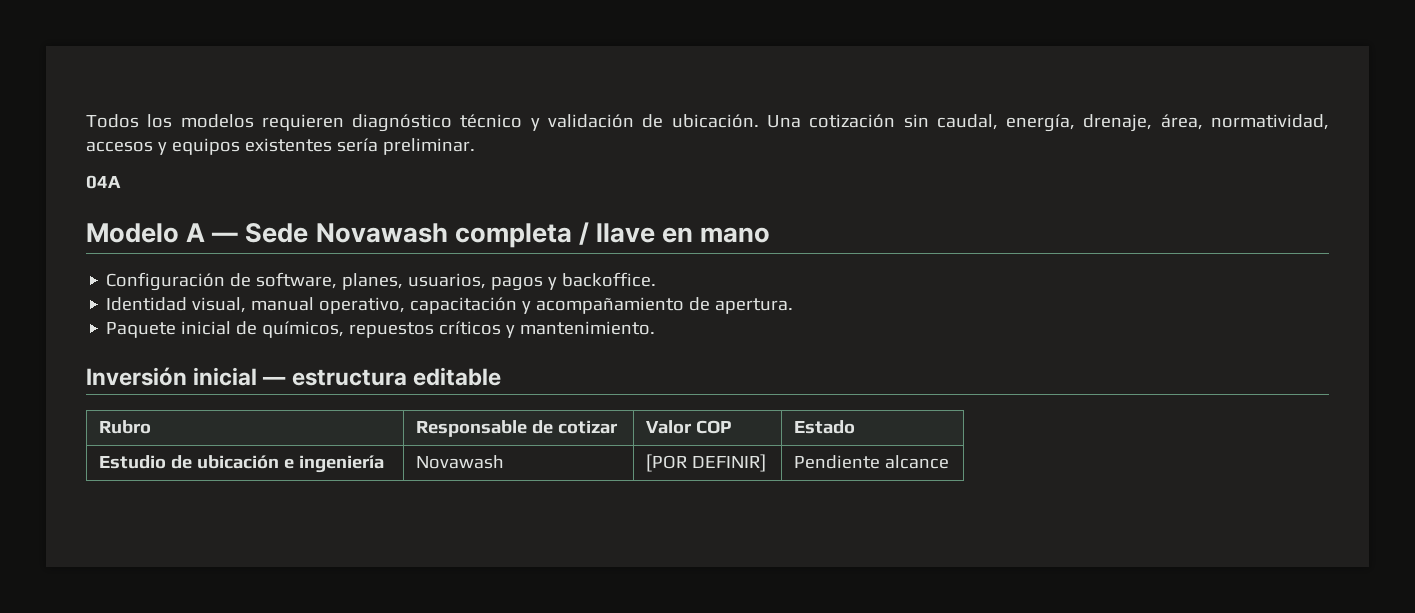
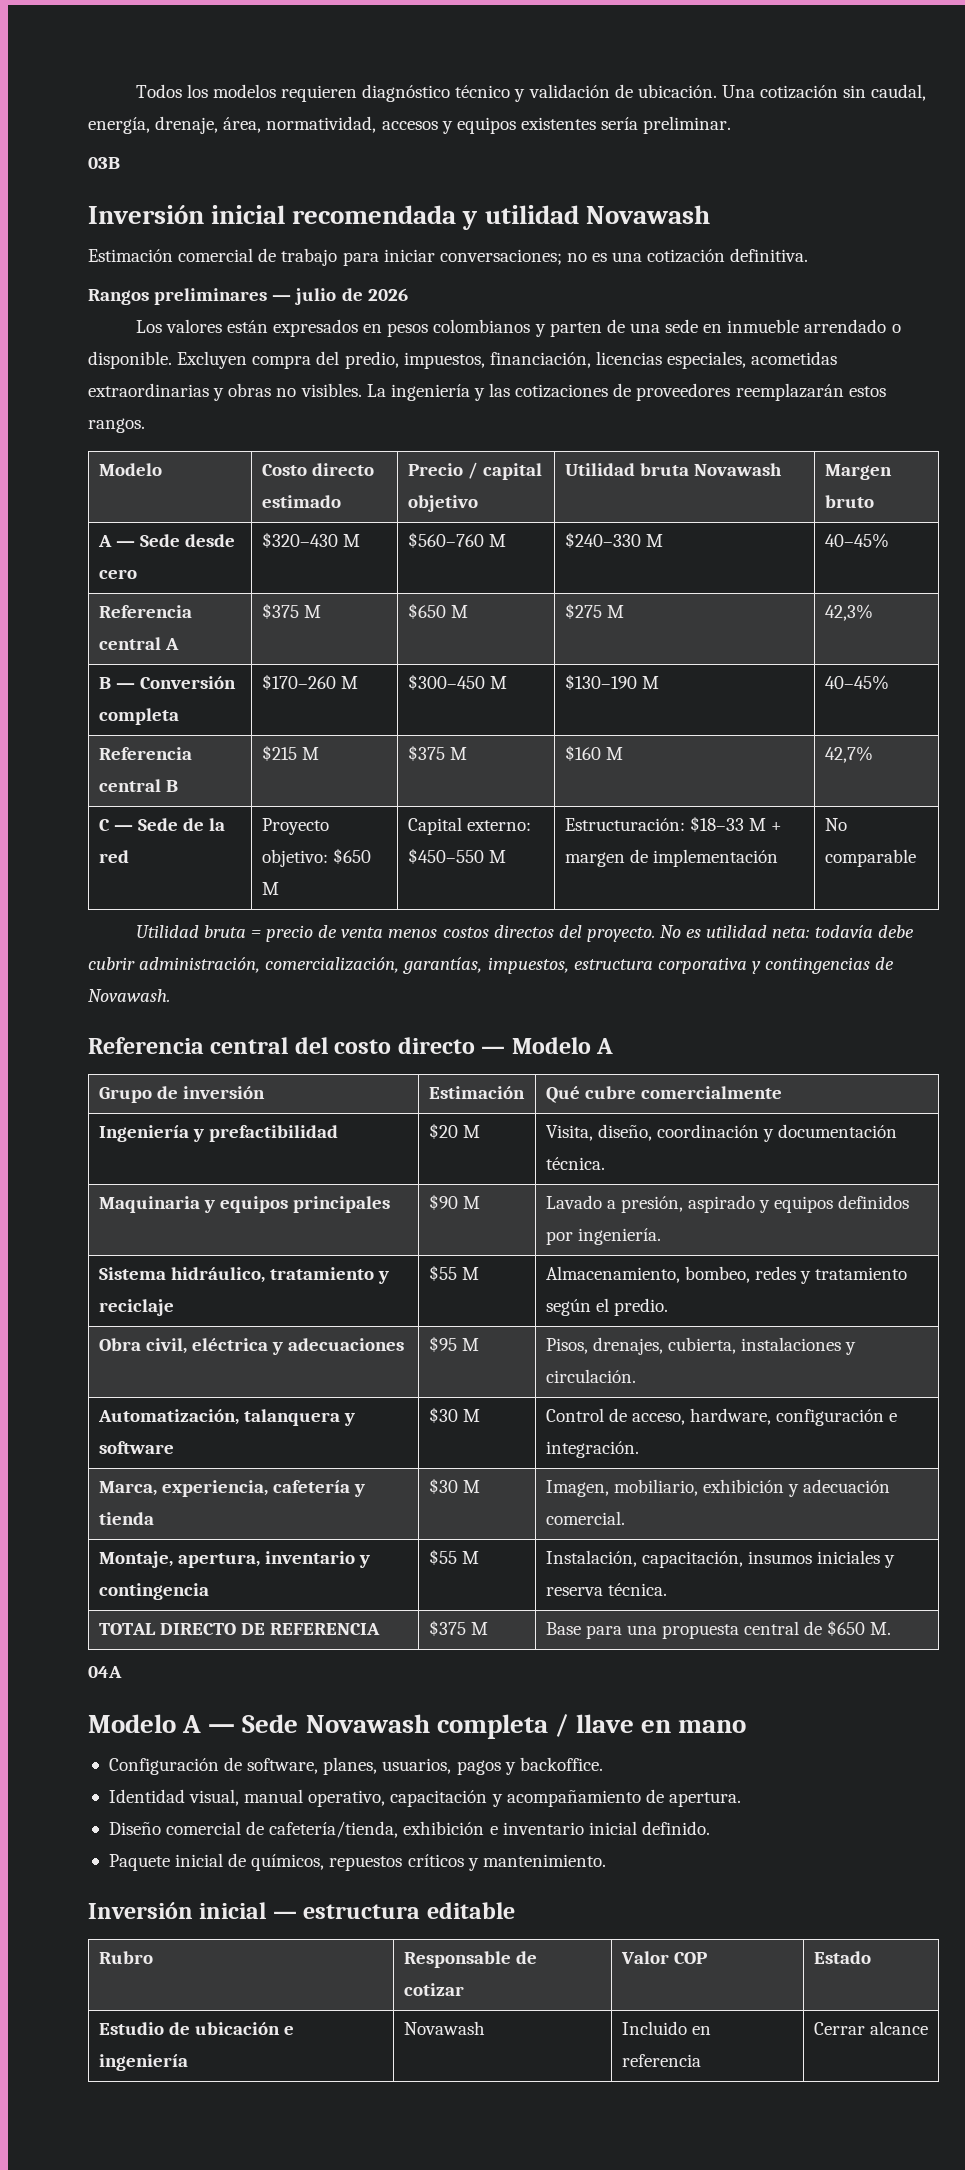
(475, 146) none -> [88,157,120,169] [88,205,710,230] [88,248,809,266] [88,288,408,305] [135,319,901,337] [88,351,838,369] [88,383,886,401] [88,418,145,433] [98,463,162,476] [261,463,374,476] [261,495,341,508] [407,462,542,480] [407,495,478,512] [564,463,782,476] [824,464,892,480] [824,495,874,508] [97,534,235,547] [98,569,137,579] [261,532,360,548] [407,532,506,548] [564,532,663,548] [824,533,889,548] [98,605,192,618] [98,637,179,650] [261,603,321,619] [407,603,468,619] [564,603,624,619] [824,604,873,621] [98,676,236,689] [98,708,179,725] [261,674,358,690] [407,674,507,690] [564,674,659,690] [824,675,889,690] [98,747,192,760] [98,779,178,792] [261,745,319,761] [407,745,467,761] [564,745,623,761] [824,746,873,763] [98,818,226,831] [98,850,129,863] [261,818,329,835] [261,848,371,867] [261,882,279,895] [407,817,531,835] [407,848,506,864] [564,816,782,832] [564,849,778,867] [824,818,847,831] [824,849,916,867] [135,925,914,942] [88,957,895,974] [88,989,170,1002] [88,1037,614,1054] [98,1086,265,1103] [428,1086,525,1099] [545,1086,782,1103] [98,1125,338,1142] [428,1123,480,1139] [545,1124,898,1142] [545,1157,605,1170] [98,1196,390,1213] [428,1194,480,1210] [545,1195,910,1213] [545,1228,661,1245] [98,1267,389,1284] [98,1299,174,1316] [428,1265,479,1281] [545,1266,908,1284] [545,1298,668,1316] [98,1338,405,1355] [428,1336,479,1352] [545,1337,857,1355] [545,1369,636,1383] [97,1409,355,1426] [98,1441,174,1454] [428,1407,480,1423] [545,1408,898,1426] [545,1441,639,1458] [98,1480,365,1497] [98,1512,154,1525] [428,1478,480,1494] [545,1479,891,1497] [545,1511,625,1525] [98,1551,370,1568] [98,1583,209,1600] [428,1549,479,1565] [545,1550,896,1568] [545,1583,667,1596] [98,1623,380,1635] [428,1620,488,1636] [545,1620,892,1639] // 03B // Inversión inicial recomendada y utilidad Novawash // Estimación comercial de trabajo para iniciar conversaciones; no es una cotización definitiva. // Rangos preliminares — julio de 2026 // Los valores están expresados en pesos colombianos y parten de una sede en inmueble arrendado o disponible. Excluyen compra del predio, impuestos, financiación, licencias especiales, acometidas extraordinarias y obras no visibles. La ingeniería y las cotizaciones de proveedores reemplazarán estos rangos. // Modelo | Costo directo estimado | Precio / capital objetivo | Utilidad bruta Novawash | Margen bruto // A — Sede desde cero | $320–430 M | $560–760 M | $240–330 M | 40–45% // Referencia central A | $375 M | $650 M | $275 M | 42,3% // B — Conversión completa | $170–260 M | $300–450 M | $130–190 M | 40–45% // Referencia central B | $215 M | $375 M | $160 M | 42,7% // C — Sede de la red | Proyecto objetivo: $650 M | Capital externo: $450–550 M | Estructuración: $18–33 M + margen de implementación | No comparable // Utilidad bruta = precio de venta menos costos directos del proyecto. No es utilidad neta: todavía debe cubrir administración, comercialización, garantías, impuestos, estructura corporativa y contingencias de Novawash. // Referencia central del costo directo — Modelo A // Grupo de inversión | Estimación | Qué cubre comercialmente // Ingeniería y prefactibilidad | $20 M | Visita, diseño, coordinación y documentación técnica. // Maquinaria y equipos principales | $90 M | Lavado a presión, aspirado y equipos definidos por ingeniería. // Sistema hidráulico, tratamiento y reciclaje | $55 M | Almacenamiento, bombeo, redes y tratamiento según el predio. // Obra civil, eléctrica y adecuaciones | $95 M | Pisos, drenajes, cubierta, instalaciones y circulación. // Automatización, talanquera y software | $30 M | Control de acceso, hardware, configuración e integración. // Marca, experiencia, cafetería y tienda | $30 M | Imagen, mobiliario, exhibición y adecuación comercial. // Montaje, apertura, inventario y contingencia | $55 M | Instalación, capacitación, insumos iniciales y reserva técnica. // TOTAL DIRECTO DE REFERENCIA | $375 M | Base para una propuesta central de $650 M.
(794, 306) none -> [108,1821,710,1838] // Diseño comercial de cafetería/tienda, exhibición e inventario inicial definido.
[645,454,766,472] [793,455,880,469] [POR DEFINIR] | Pendiente -> [621,2021,711,2035] [621,2054,701,2067] [813,2022,865,2035] Incluido en referencia | Cerrar

